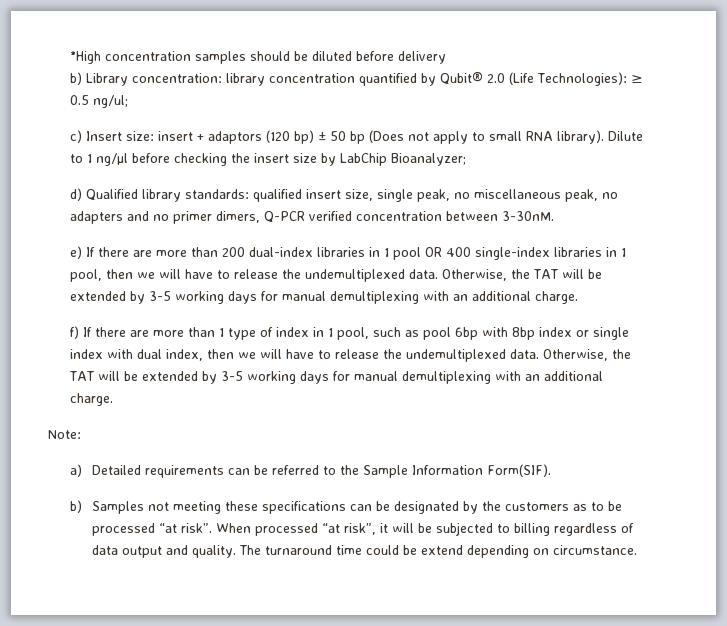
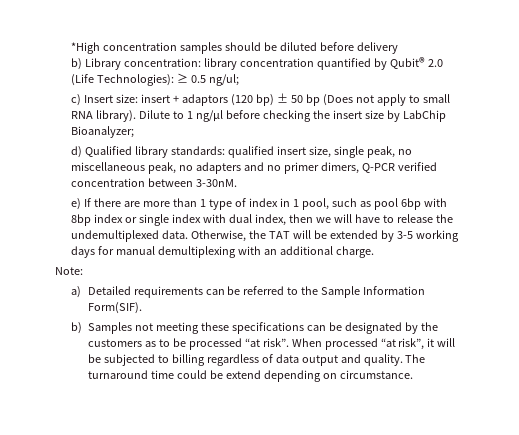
[221,247,626,260] [69,269,602,282] [69,291,578,304] [69,326,215,339] 200 dual-index libraries in 1 pool OR 400 single-index libraries in 1 pool, then we will have to release the undemultiplexed data. Otherwise, the TAT will be extended by 3-5 working days for manual demultiplexing with an additional charge. // f) If there are more than -> (198, 202) none

